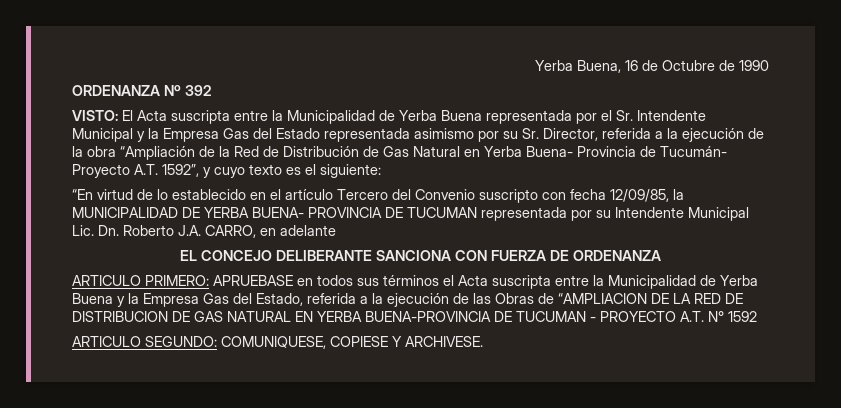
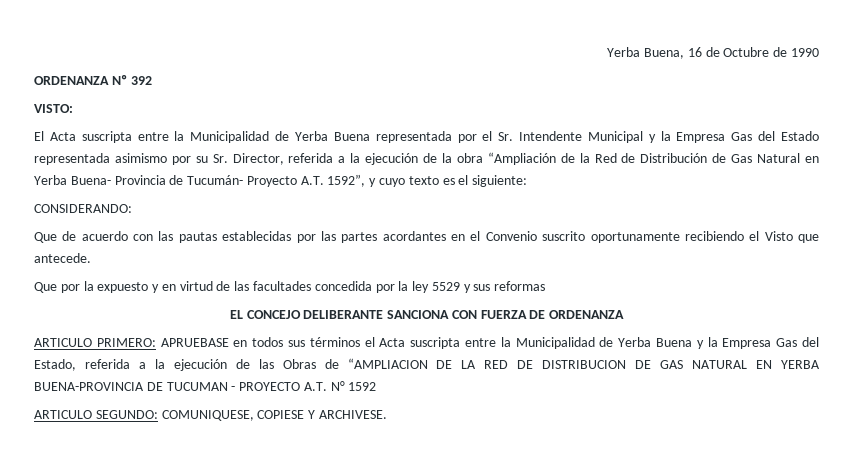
(118, 115) none -> (73, 108) //
[72,189,684,203] [72,207,749,221] [72,225,336,238] “En virtud de lo establecido en el artículo Tercero del Convenio suscripto con fecha 12/09/85, la MUNICIPALIDAD DE YERBA BUENA- PROVINCIA DE TUCUMAN representada por su Intendente Municipal Lic. Dn. Roberto J.A. CARRO, en adelante -> [34,204,132,213] [34,231,819,243] [34,253,91,263] [34,281,546,293] CONSIDERANDO: // Que de acuerdo con las pautas establecidas por las partes acordantes en el Convenio suscrito oportunamente recibiendo el Visto que antecede. // Que por la expuesto y en virtud de las facultades concedida por la ley 5529 y sus reformas

